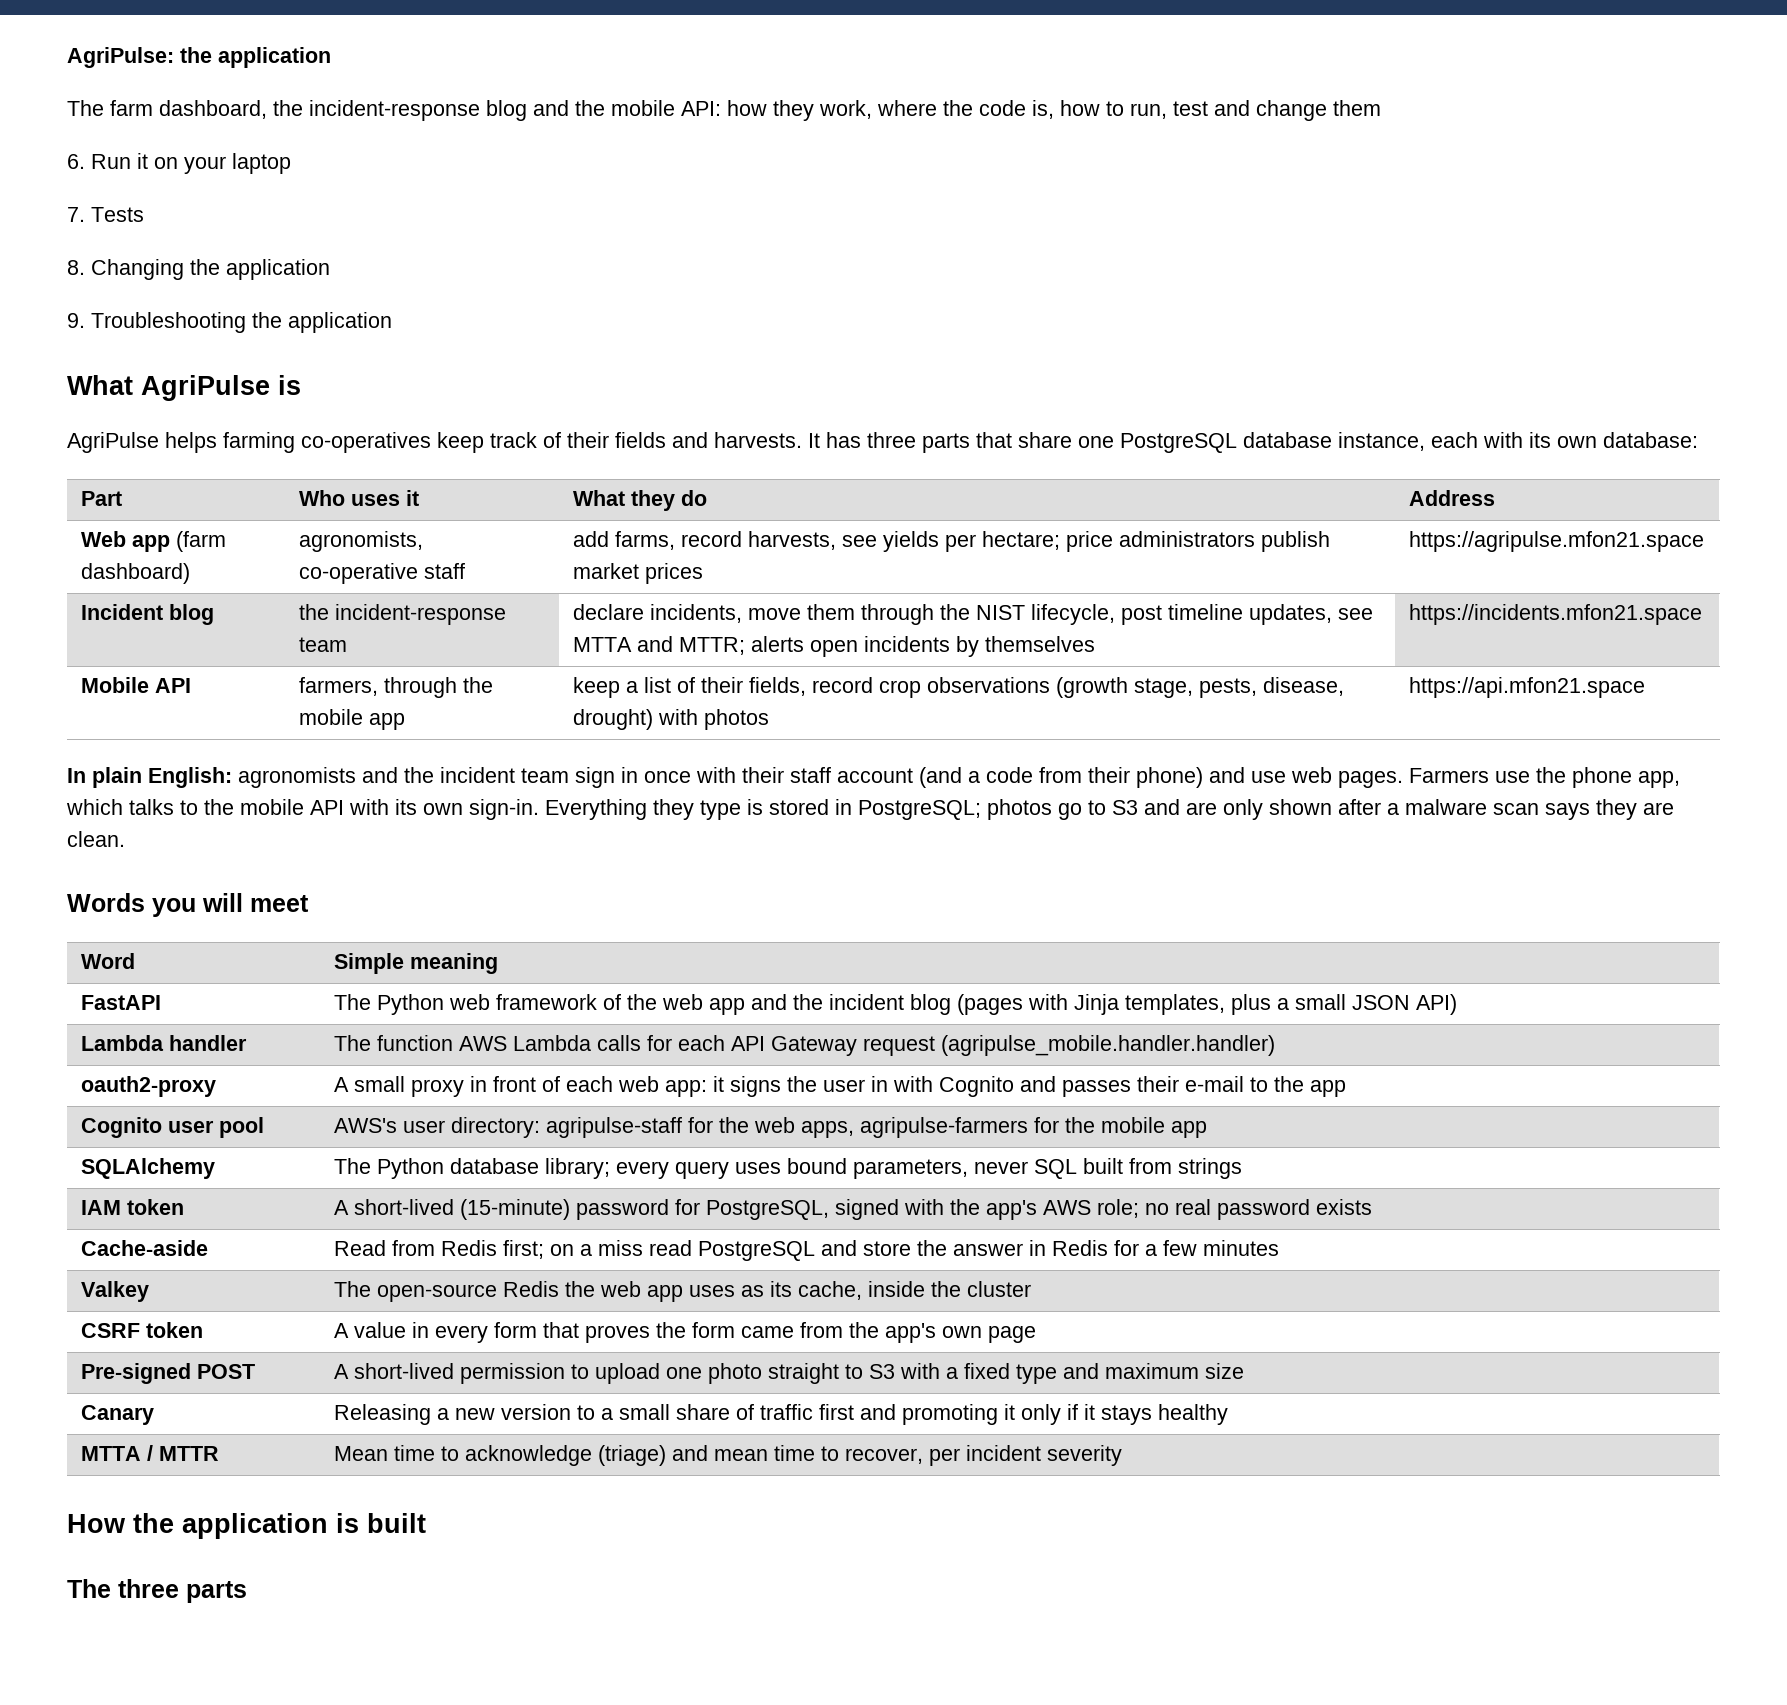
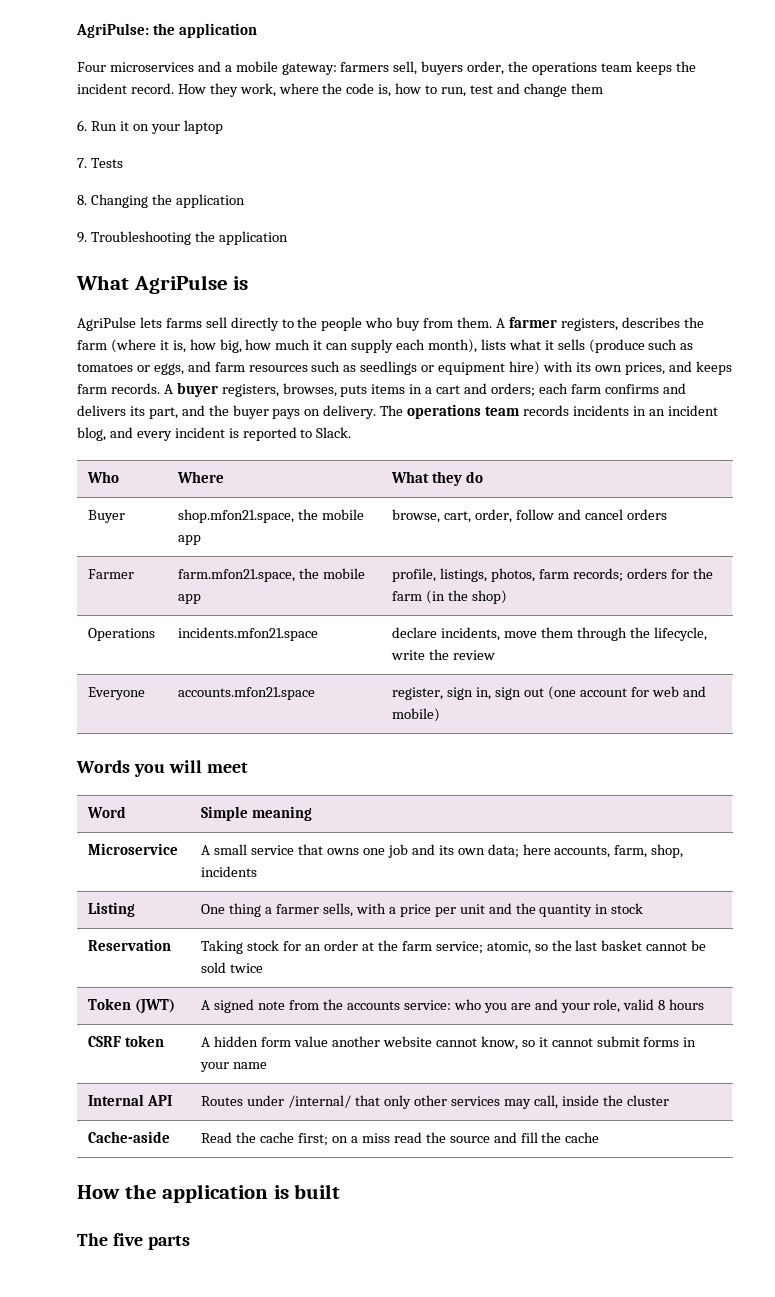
[67,100,767,121] The farm dashboard, the incident-response blog and the mobile API: how -> [77,61,696,75] [77,83,206,94] Four microservices and a mobile gateway: farmers sell, buyers order, the operations team keeps the incident record. How
[165,432,1698,453] [80,491,122,506] [298,490,419,506] [572,490,707,511] [1408,490,1495,506] [80,531,226,552] [80,563,190,584] [298,531,423,552] [298,563,465,584] [572,531,1330,552] [572,563,703,584] [1408,531,1704,552] [80,604,214,625] [298,604,506,625] [298,637,347,652] helps farming co-operatives keep track of their fields and harvests. It has three parts that share one PostgreSQL database instance, each with its own database: // Part | Who uses it | What they do | Address // Web app (farm dashboard) | agronomists, co-operative staff | add farms, record harvests, see yields per hectare; price administrators publish market prices | https://agripulse.mfon21.space // Incident blog | the incident-response team -> [139,317,704,331] [77,339,694,353] [77,361,732,375] [77,382,686,397] [77,404,718,419] [77,427,352,441] [87,471,120,483] [177,471,225,483] [391,471,484,486] [88,510,126,523] [178,509,365,523] [178,535,202,545] [392,509,667,523] [88,569,135,579] [178,568,366,582] [178,594,202,604] [392,568,713,582] [392,590,508,604] [88,628,156,641] [178,627,319,641] lets farms sell directly to the people who buy from them. A farmer registers, describes the farm (where it is, how big, how much it can supply each month), lists what it sells (produce such as tomatoes or eggs, and farm resources such as seedlings or equipment hire) with its own prices, and keeps farm records. A buyer registers, browses, puts items in a cart and orders; each farm confirms and delivers its part, and the buyer pays on delivery. The operations team records incidents in an incident blog, and every incident is reported to Slack. // Who | Where | What they do // Buyer | shop.mfon21.space, the mobile app | browse, cart, order, follow and cancel orders // Farmer | farm.mfon21.space, the mobile app | profile, listings, photos, farm records; orders for the farm (in the shop) // Operations | incidents.mfon21.space
[975,604,1373,625] [572,636,1095,657] [1408,604,1702,625] [80,677,191,693] [298,677,493,698] [298,709,405,730] [572,677,1344,698] [572,709,769,730] [1408,677,1645,698] [67,767,1680,788] [66,799,1674,820] [67,831,125,847] NIST lifecycle, post timeline updates, see MTTA and MTTR; alerts open incidents by themselves | https://incidents.mfon21.space // Mobile API | farmers, through the mobile app | keep a list of their fields, record crop observations (growth stage, pests, disease, drought) with photos | https://api.mfon21.space // In plain English: agronomists and the incident team sign in once with their staff account (and a code from their phone) and use web pages. Farmers use the phone app, which talks to the mobile API with its own sign-in. Everything they type is stored in PostgreSQL; photos go to S3 and are only shown after a malware scan says they are clean. -> [653,627,707,641] [391,649,496,660] [88,687,146,700] [178,687,316,700] [392,686,706,700] [392,708,441,722] lifecycle, write the review // Everyone | accounts.mfon21.space | register, sign in, sign out (one account for web and mobile)
[80,995,161,1010] [333,994,1457,1015] [80,1035,247,1051] [333,1035,1275,1056] [80,1076,216,1097] [333,1076,1346,1097] [80,1117,264,1138] [333,1117,1207,1138] [80,1158,215,1179] [333,1158,1242,1179] [80,1199,184,1215] [333,1199,1372,1220] FastAPI | The Python web framework of the web app and the incident blog (pages with Jinja templates, plus a small JSON API) // Lambda handler | The function AWS Lambda calls for each API Gateway request (agripulse_mobile.handler.handler) // oauth2-proxy | A small proxy in front of each web app: it signs the user in with Cognito and passes their e-mail to the app // Cognito user pool | AWS's user directory: agripulse-staff for the web apps, agripulse-farmers for the mobile app // SQLAlchemy | The Python database library; every query uses bound parameters, never SQL built from strings // IAM token | A short-lived (15-minute) password for PostgreSQL, signed with the app's AWS role; no real password exists -> [88,843,179,855] [201,844,684,858] [201,866,258,877] [88,902,136,917] [201,903,644,917] [88,939,172,951] [201,940,707,954] [201,962,264,973] [88,998,176,1014] [201,999,705,1013] [88,1035,165,1047] [201,1036,697,1050] [200,1062,268,1072] [88,1094,173,1106] [201,1095,669,1109] Microservice | A small service that owns one job and its own data; here accounts, farm, shop, incidents // Listing | One thing a farmer sells, with a price per unit and the quantity in stock // Reservation | Taking stock for an order at the farm service; atomic, so the last basket cannot be sold twice // Token (JWT) | A signed note from the accounts service: who you are and your role, valid 8 hours // CSRF token | A hidden form value another website cannot know, so it cannot submit forms in your name // Internal API | Routes under /internal/ that only other services may call, inside the cluster
[391,1240,497,1256] from Redis -> [236,1132,295,1143] the cache
[697,1240,1279,1261] [80,1281,149,1302] [333,1281,1031,1302] [80,1322,203,1338] [333,1322,1036,1343] [80,1363,255,1384] [333,1363,1244,1384] [80,1405,154,1425] [333,1404,1228,1425] [80,1445,219,1461] [333,1445,1122,1466] PostgreSQL and store the answer in Redis for a few minutes // Valkey | The open-source Redis the web app uses as its cache, inside the cluster // CSRF token | A value in every form that proves the form came from the app's own page // Pre-signed POST | A short-lived permission to upload one photo straight to S3 with a fixed type and maximum size // Canary | Releasing a new version to a small share of traffic first and promoting it only if it stays healthy // MTTA / MTTR | Mean time to acknowledge (triage) and mean time to recover, per incident severity -> [425,1132,600,1143] the source and fill the cache
[118,1579,179,1598] three -> [112,1233,143,1246] five

